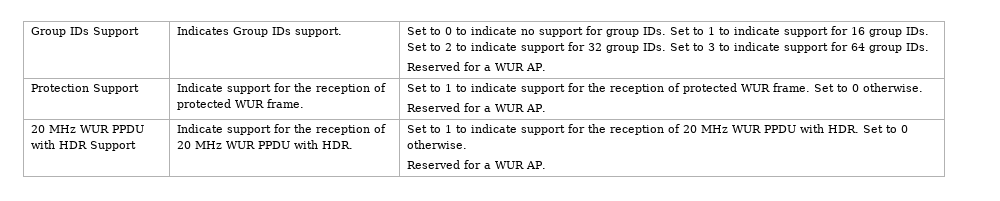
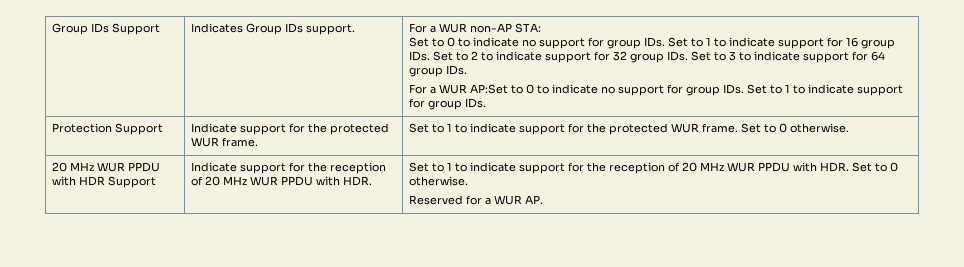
(342, 32) none -> [409,23,542,33] For a WUR non-AP STA: //
[406,62,546,71] Reserved for a WUR AP. -> [409,84,904,96] [409,98,487,110] For a WUR AP:Set to 0 to indicate no support for group IDs. Set to 1 to indicate support for group IDs.
[315,83,386,94] reception of -> (328, 128) none
[609,83,680,94] reception of -> (607, 128) none
[406,103,546,112] // Reserved for a WUR AP. -> (850, 128) none

